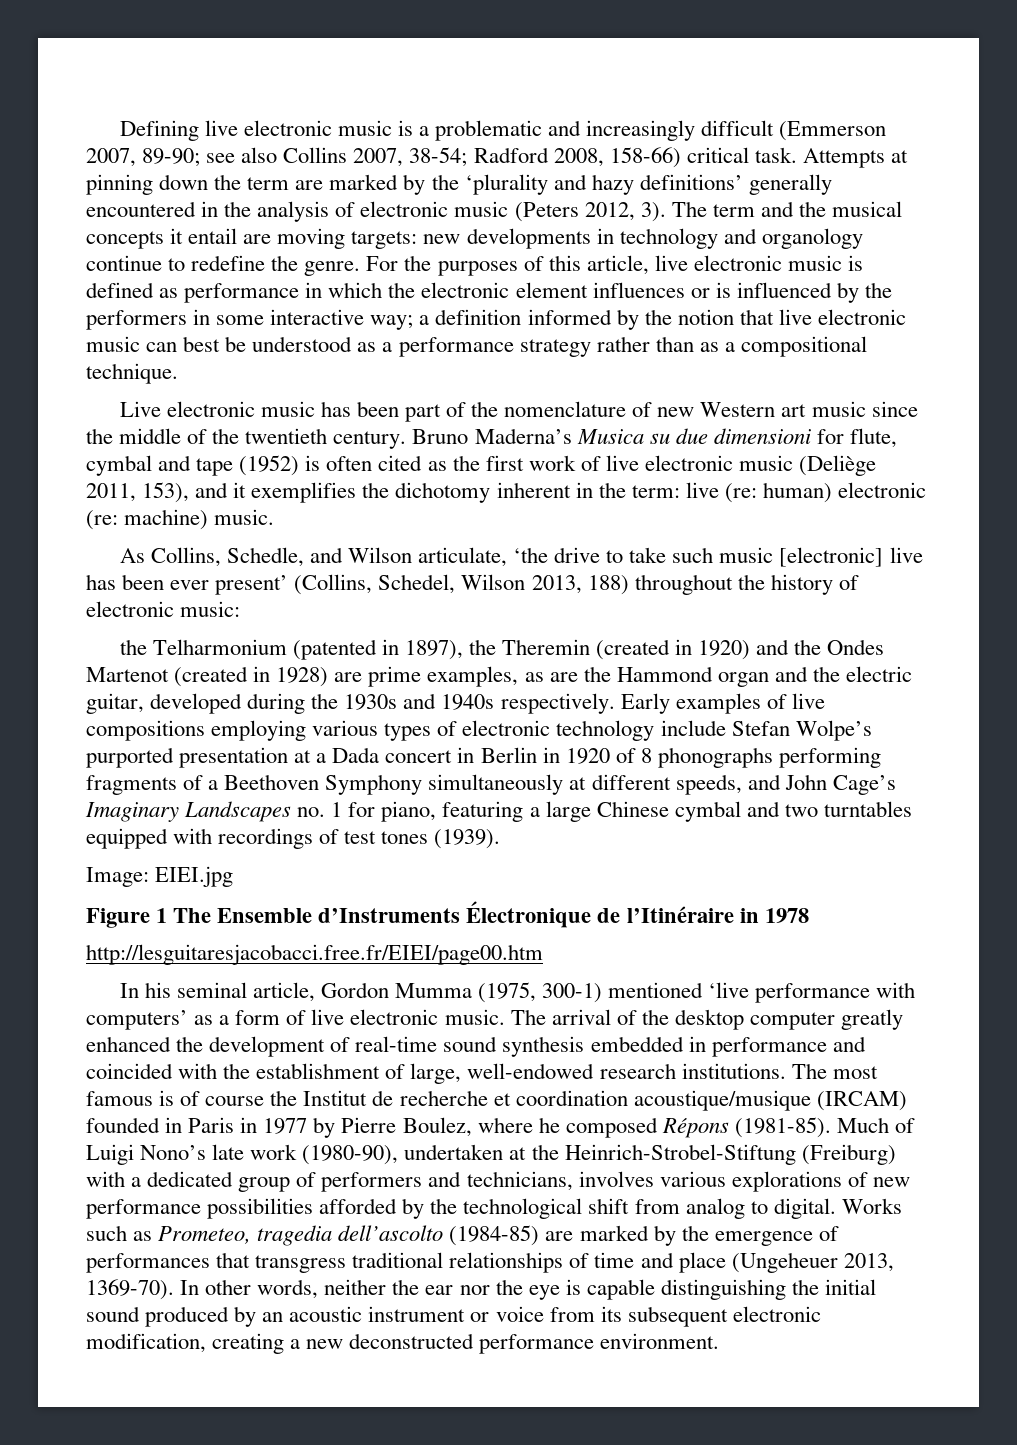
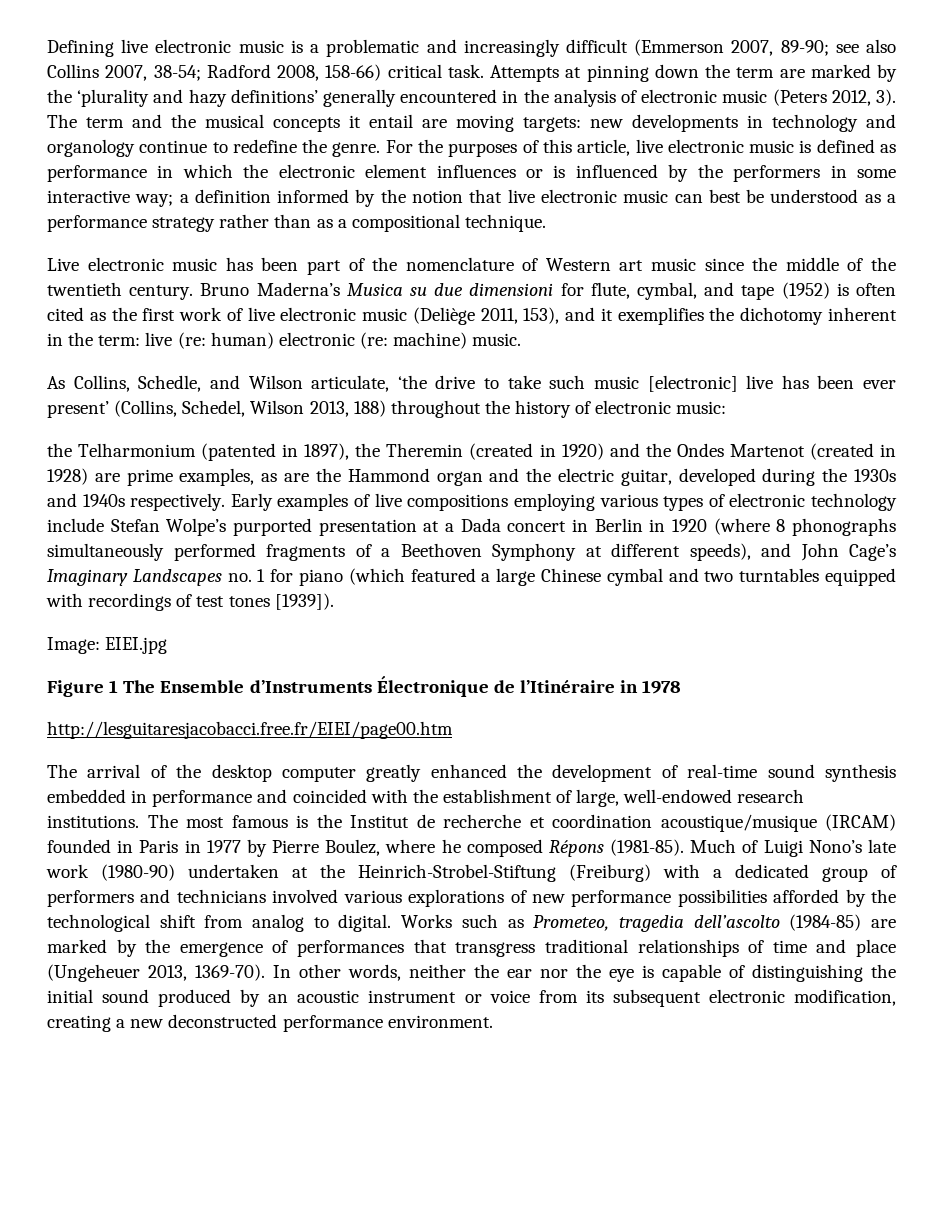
[657,407,695,417] new -> (539, 264) none
[86,455,152,476] cymbal -> [637,282,697,300] cymbal,
[615,748,636,763] of -> [713,518,770,535] (where
[778,747,881,768] performing -> [47,543,256,561] simultaneously performed
[428,774,564,795] simultaneously -> (576, 552) none
[675,774,742,795] speeds, -> [689,543,751,561] speeds),
[381,801,524,822] piano, featuring -> [299,568,476,586] piano (which featured
[434,829,501,849] (1939). -> [274,593,334,610] [1939]).
[119,982,916,1003] [86,1009,505,1030] In his seminal article, Gordon Mumma (1975, 300-1) mentioned ‘live performance with computers’ as a form of live electronic music. -> (453, 730) none
[180,1091,265,1106] of course -> (308, 821) none
[302,1145,399,1165] (1980-90), -> [101,864,175,881] (1980-90)
[466,1171,654,1191] technicians, involves -> [176,889,339,903] technicians involved
(655, 1289) none -> [729,965,745,978] of

